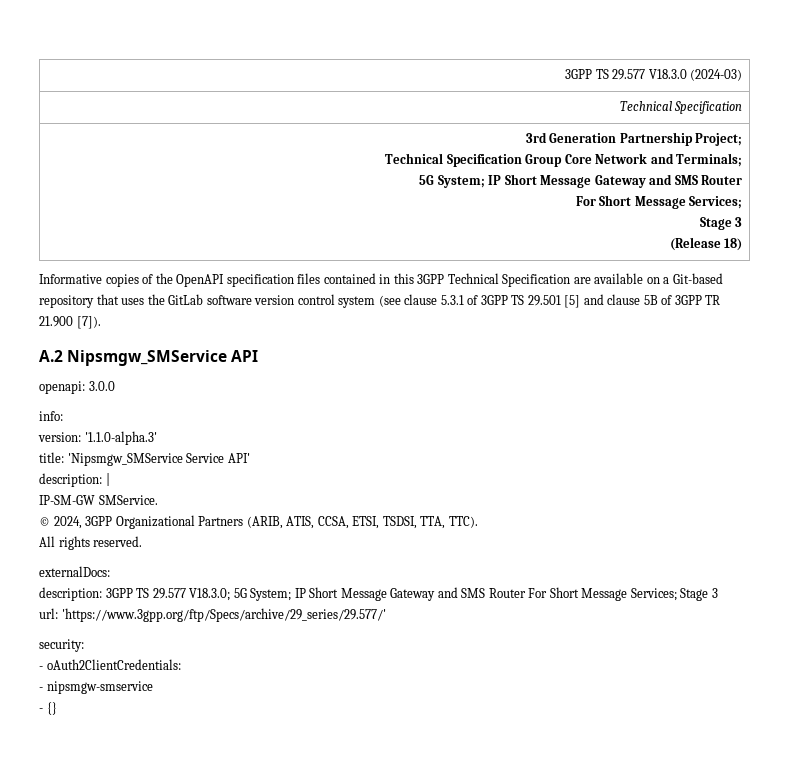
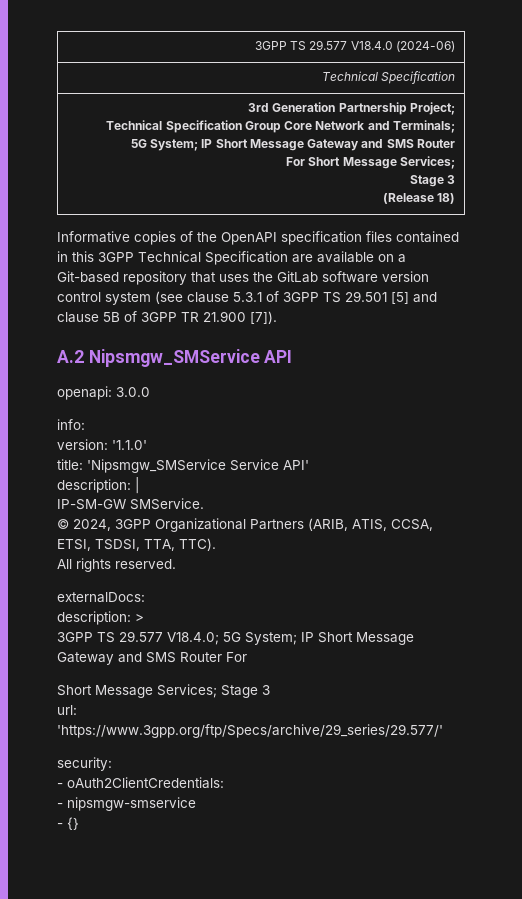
[565,69,743,81] 3GPP TS 29.577 V18.3.0 (2024-03) -> [254,40,455,52] 3GPP TS 29.577 V18.4.0 (2024-06)
[84,431,157,445] '1.1.0-alpha.3' -> [112,440,147,450] '1.1.0'
[105,588,231,601] 3GPP TS 29.577 V18.3.0; -> [135,614,144,622] [57,631,219,645] > // 3GPP TS 29.577 V18.4.0;
(548, 593) none -> (247, 657) //

